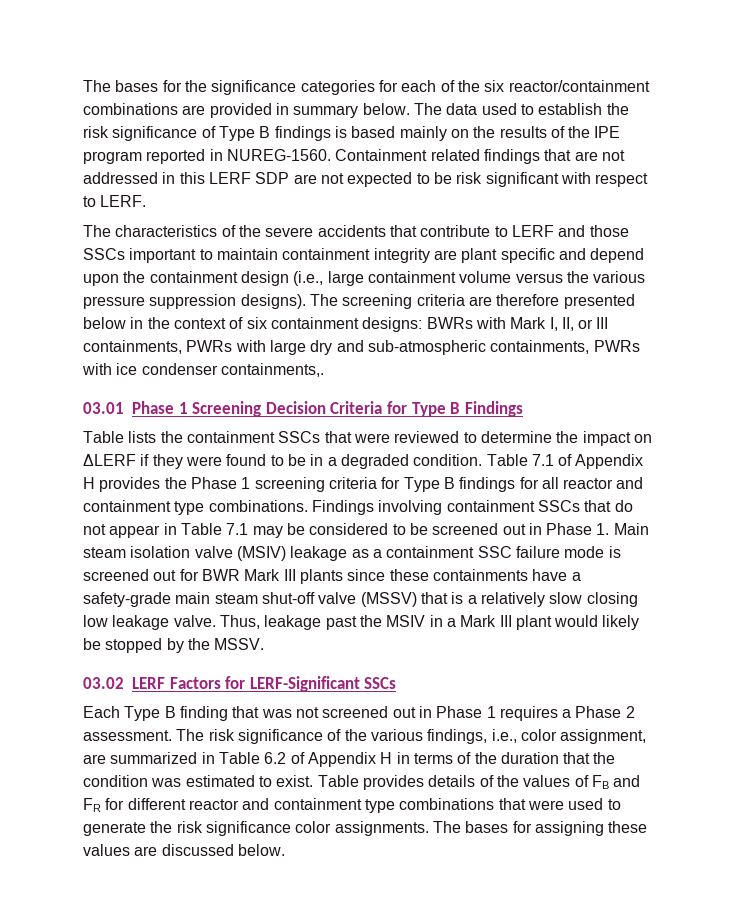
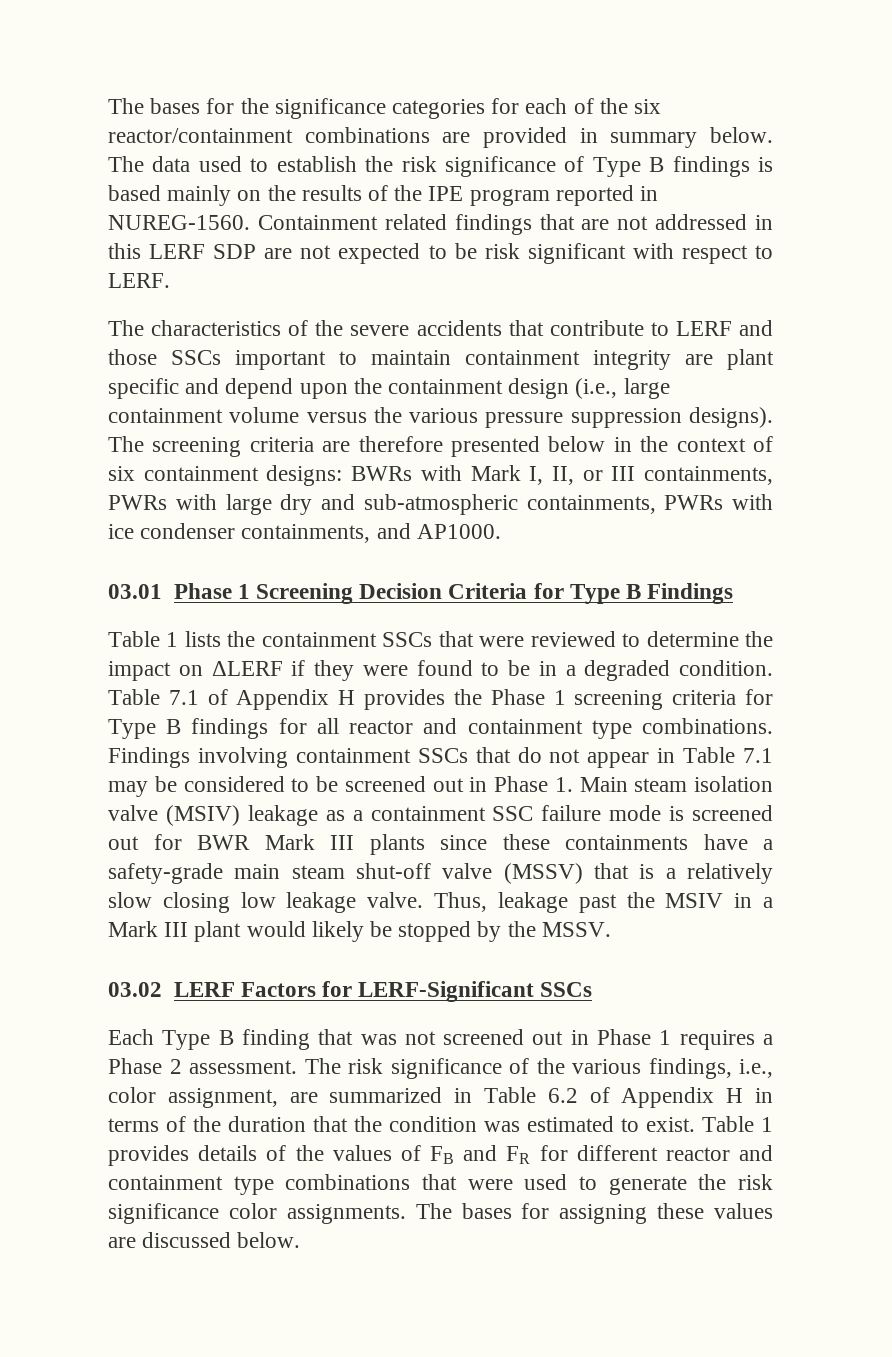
[220,363,324,377] containments,. -> [241,523,501,543] containments, and AP1000.
(124, 437) none -> [166,632,179,647] 1
(359, 781) none -> [761,1117,773,1132] 1

